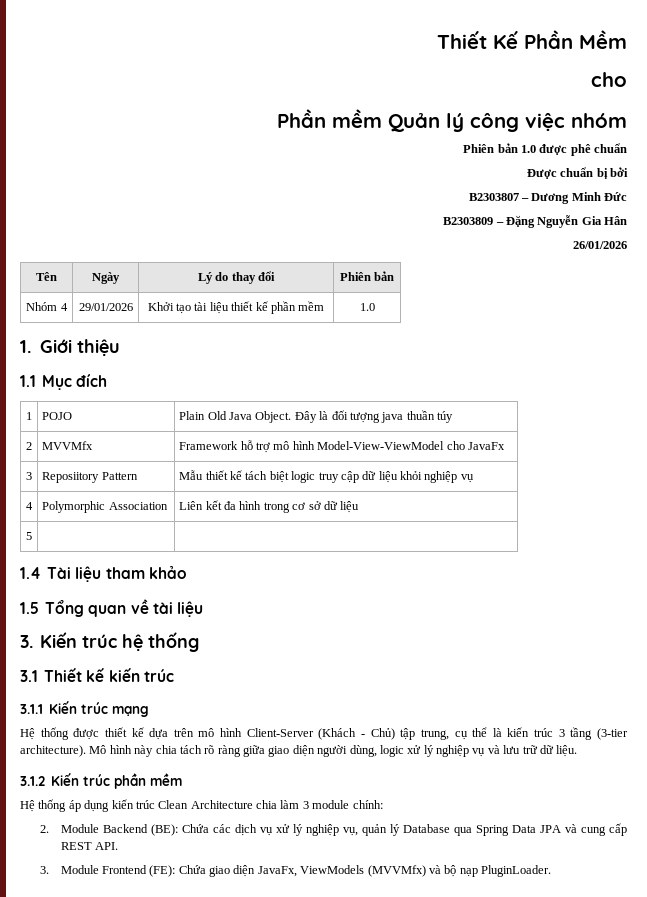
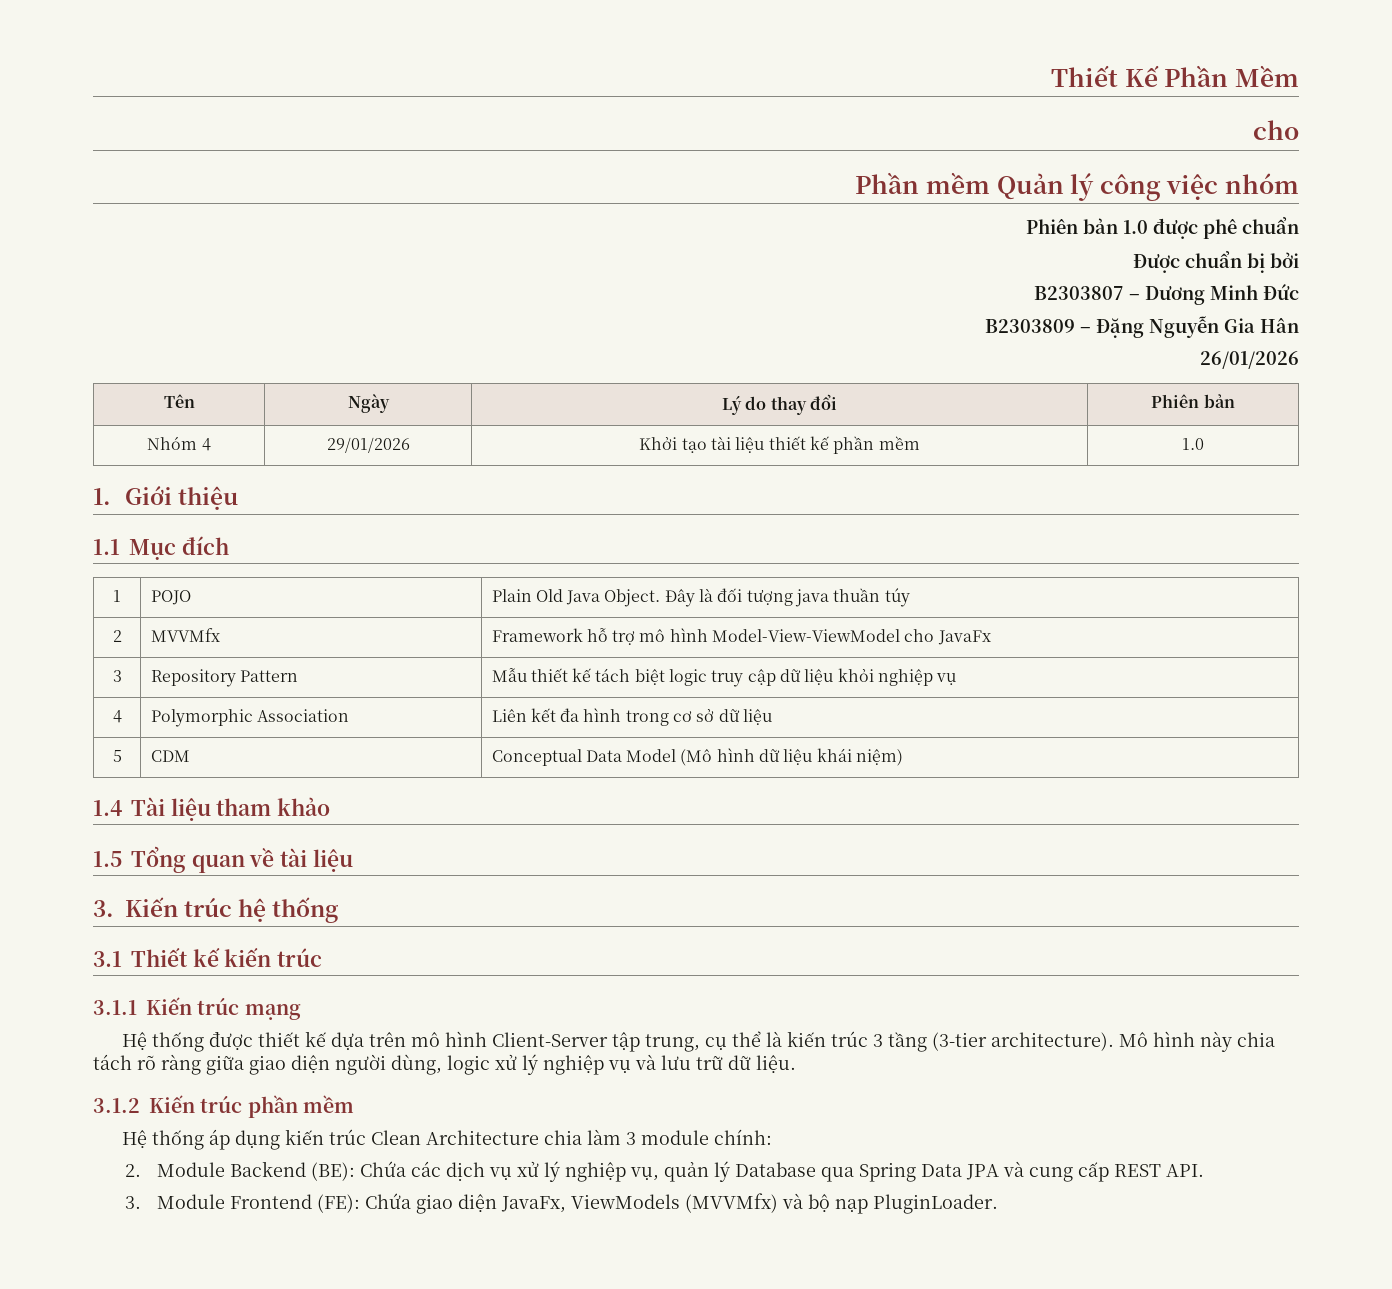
[42,472,100,483] Reposiitory -> [150,669,236,687] Repository
(32, 536) | -> [150,750,190,762] [491,748,904,766] CDM | Conceptual Data Model (Mô hình dữ liệu khái niệm)
[318,728,395,740] (Khách - Chủ) -> (609, 1039) none

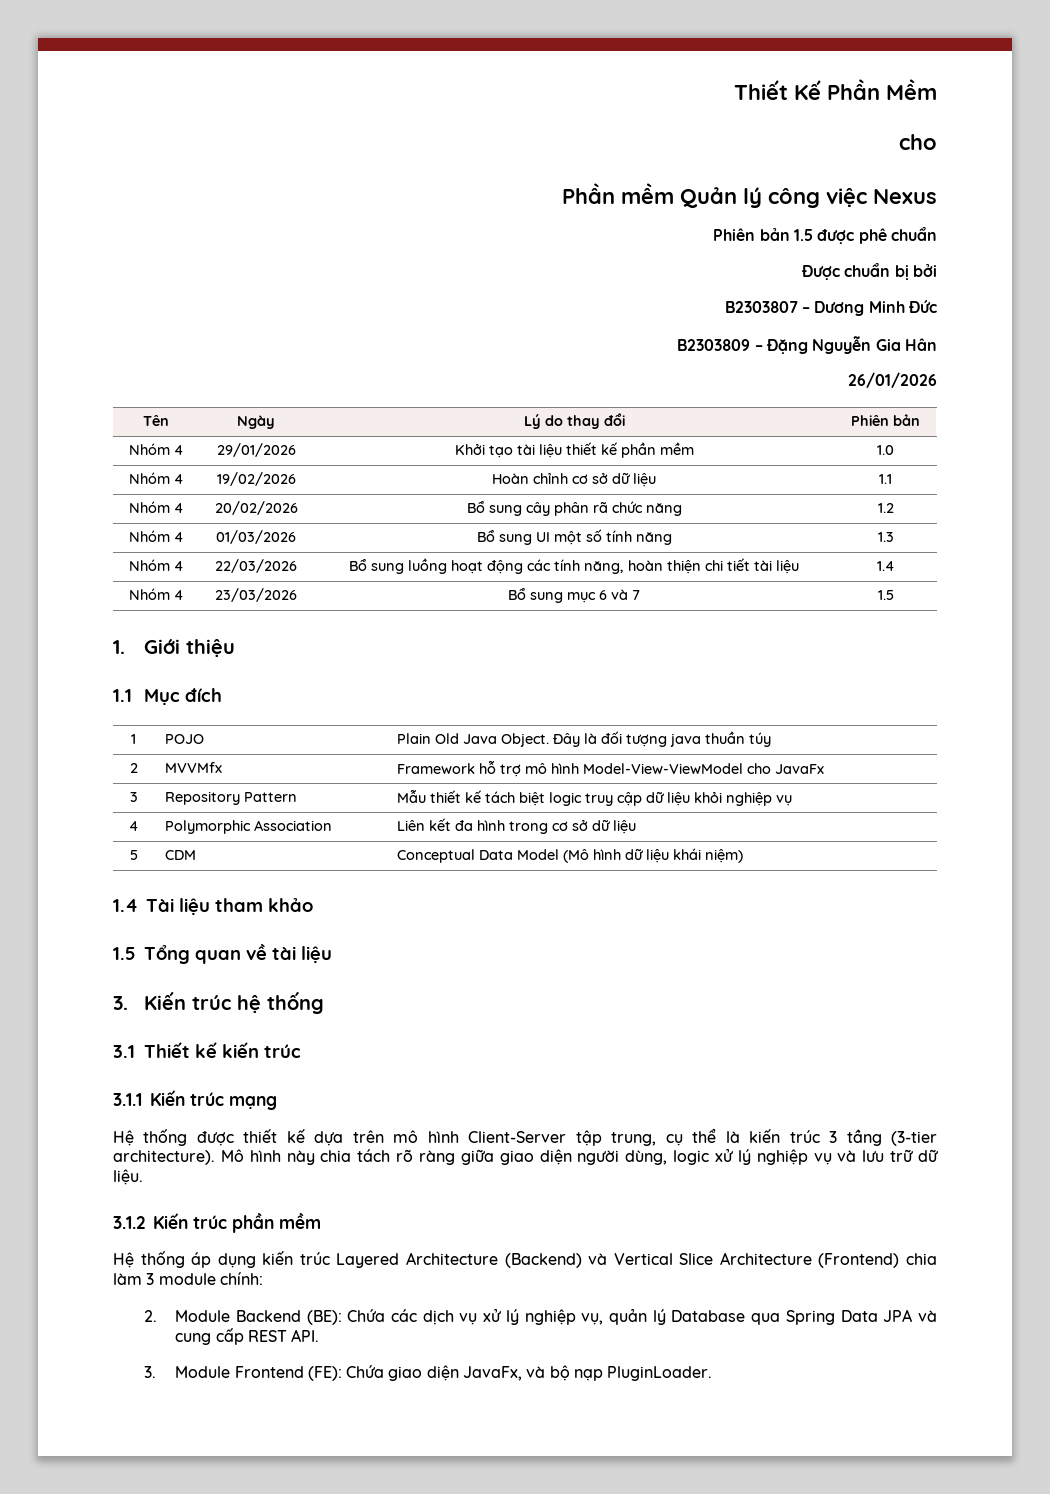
[1225,173,1299,194] [1026,218,1148,234] nhóm // Phiên bản 1.0 -> [873,189,937,204] [713,228,814,241] Nexus // Phiên bản 1.5
(1204, 444) none -> [129,472,183,484] [216,472,296,486] [492,472,656,487] [879,474,892,484] [129,501,183,513] [214,501,298,515] [466,500,682,516] [877,503,894,513] [129,530,183,542] [216,530,296,544] [476,529,672,545] [877,532,894,542] [129,559,183,571] [215,559,297,573] [349,558,799,574] [877,561,894,571] [129,588,183,600] [215,588,297,602] [508,587,640,603] [877,590,894,600] // Nhóm 4 | 19/02/2026 | Hoàn chỉnh cơ sở dữ liệu | 1.1 // Nhóm 4 | 20/02/2026 | Bổ sung cây phân rã chức năng | 1.2 // Nhóm 4 | 01/03/2026 | Bổ sung UI một số tính năng | 1.3 // Nhóm 4 | 22/03/2026 | Bổ sung luồng hoạt động các tính năng, hoàn thiện chi tiết tài liệu | 1.4 // Nhóm 4 | 23/03/2026 | Bổ sung mục 6 và 7 | 1.5
[371,1130,540,1145] Clean Architecture -> [336,1252,900,1268] Layered Architecture (Backend) và Vertical Slice Architecture (Frontend)
[570,1193,778,1213] ViewModels (MVVMfx) -> (523, 1373) none

